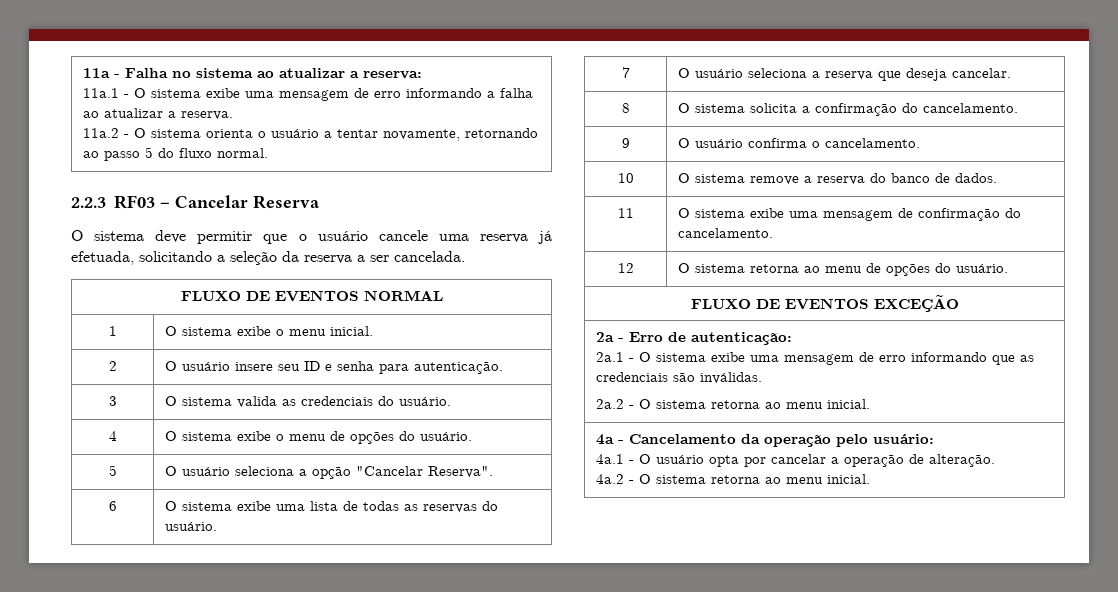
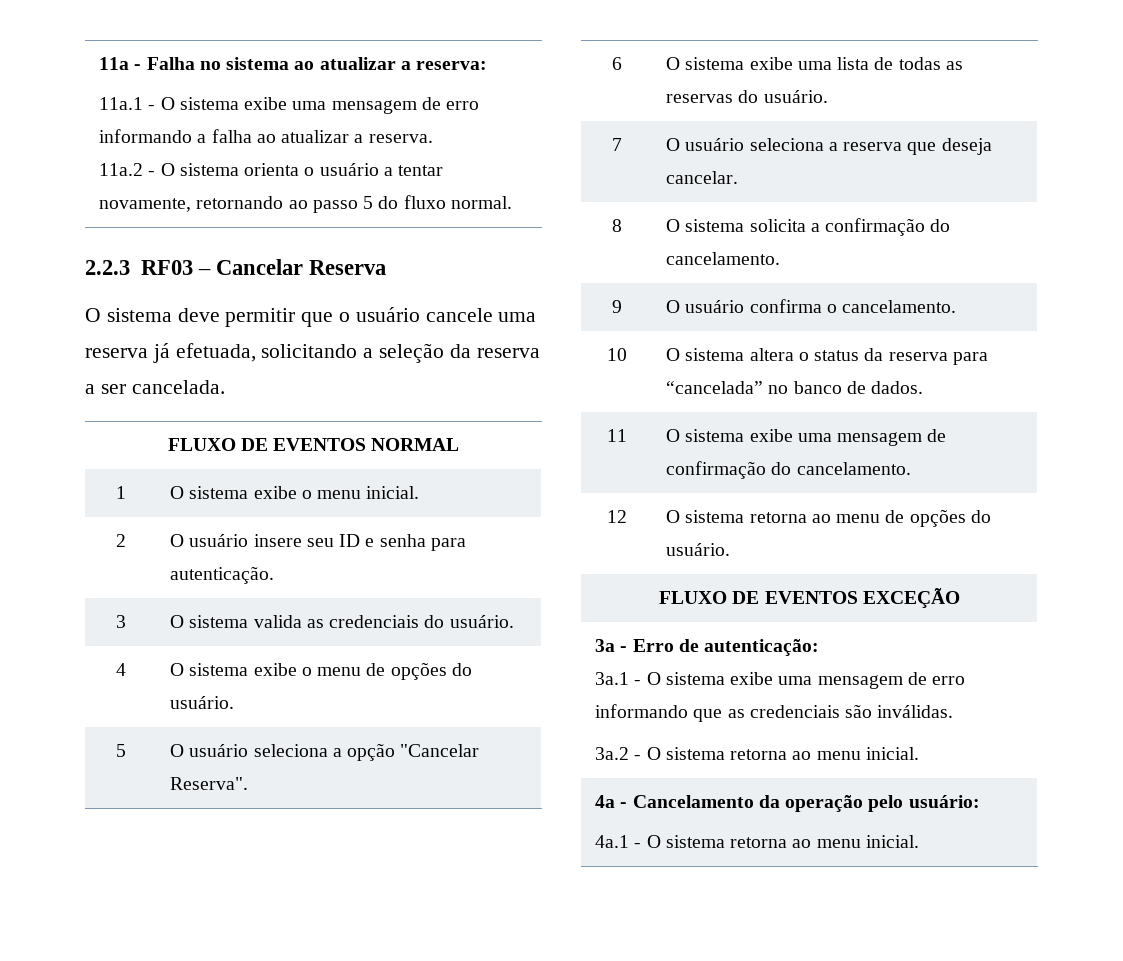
[749,173,886,185] remove a reserva do -> [749,348,988,365] [666,381,789,394] altera o status da reserva para “cancelada” no
[595,332,614,342] 2a -> [595,639,616,652] 3a
[595,352,624,362] 2a.1 -> [595,672,630,685] 3a.1
[595,399,624,409] 2a.2 -> [595,747,630,760] 3a.2
[655,454,995,467] [595,474,651,484] usuário opta por cancelar a operação de alteração. // 4a.2 - O -> (661, 841) none

